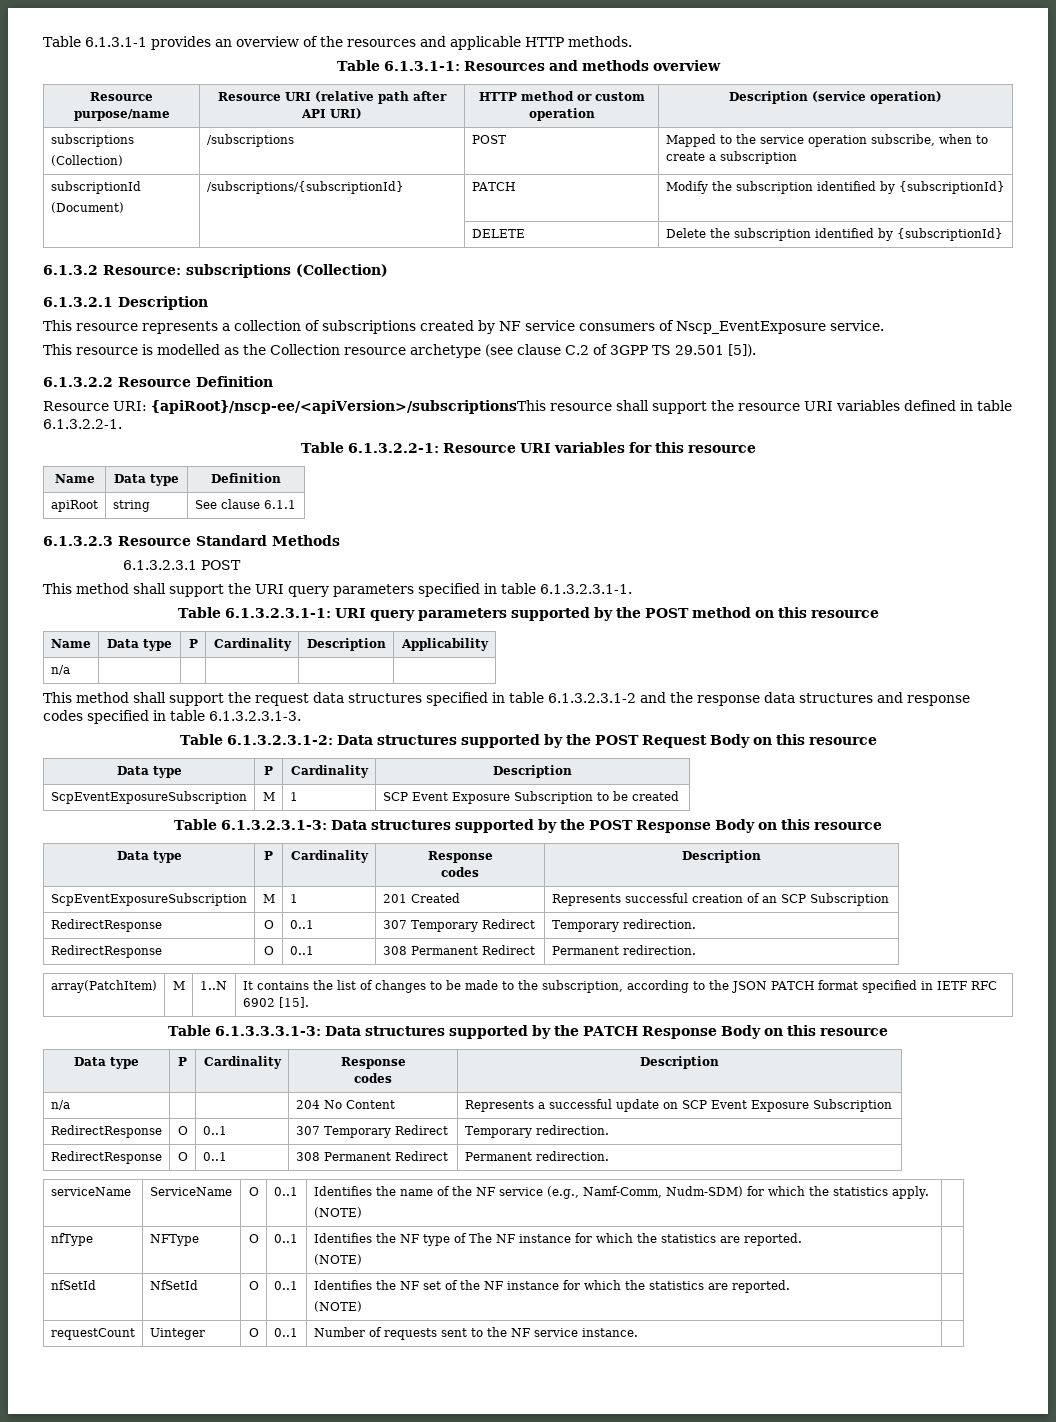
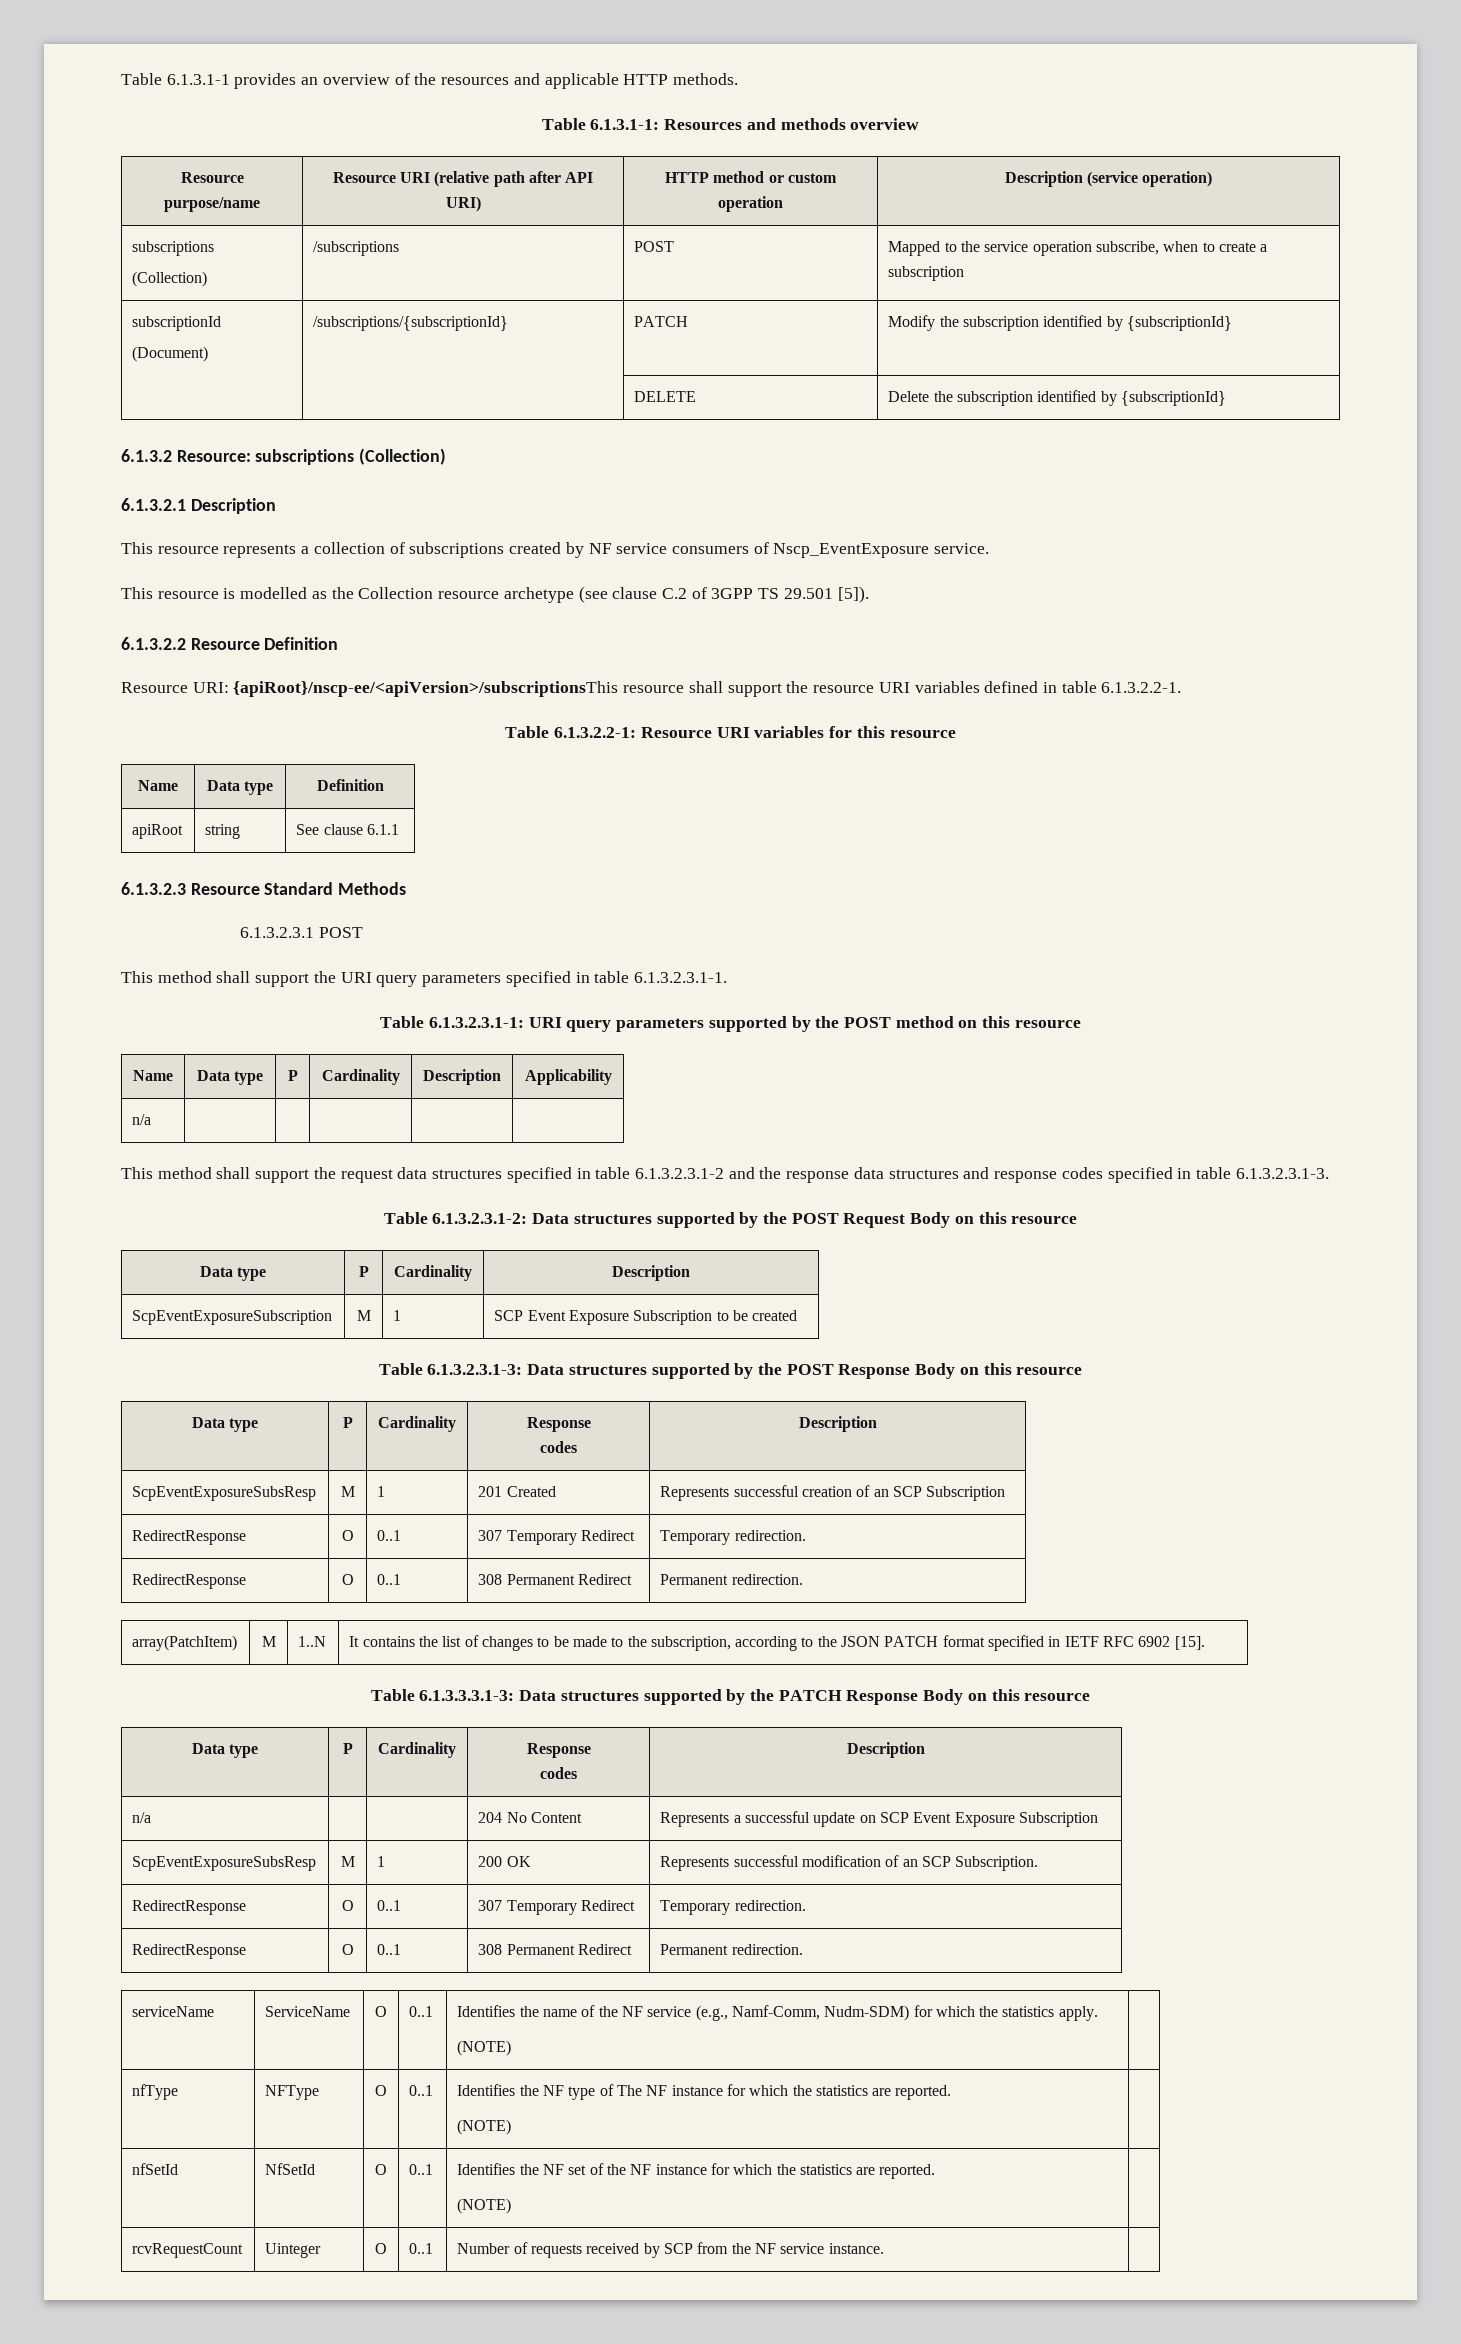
[50,893,247,906] ScpEventExposureSubscription -> [132,1486,317,1501] ScpEventExposureSubsResp
(892, 1105) none -> [132,1856,317,1871] [340,1856,355,1867] [377,1856,386,1867] [478,1856,531,1867] [660,1855,1039,1871] // ScpEventExposureSubsResp | M | 1 | 200 OK | Represents successful modification of an SCP Subscription.
[50,1328,135,1340] requestCount -> [132,2243,244,2258] rcvRequestCount
[440,1328,483,1337] sent to -> [586,2242,729,2258] received by SCP from

